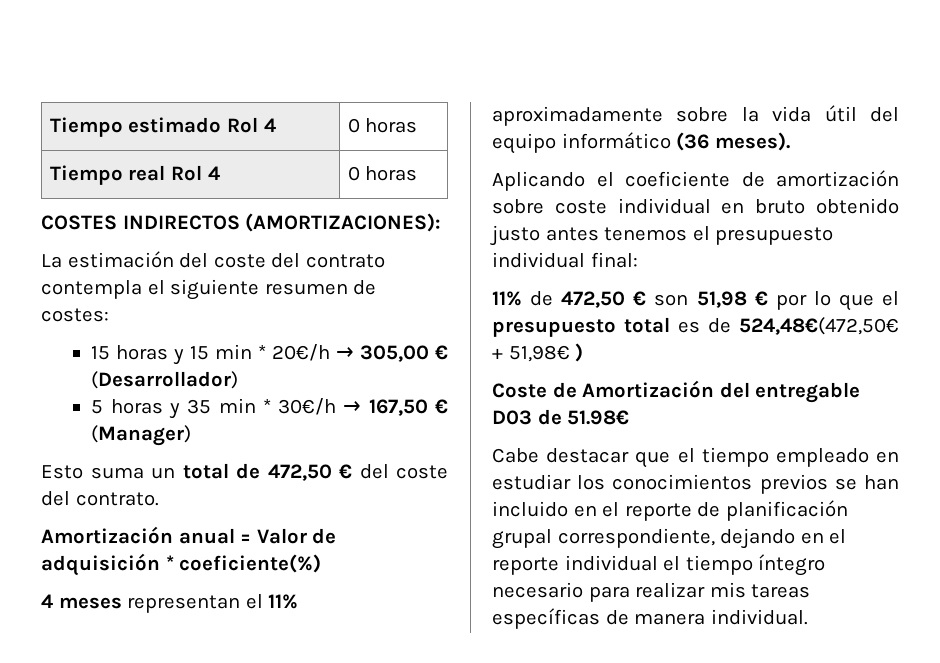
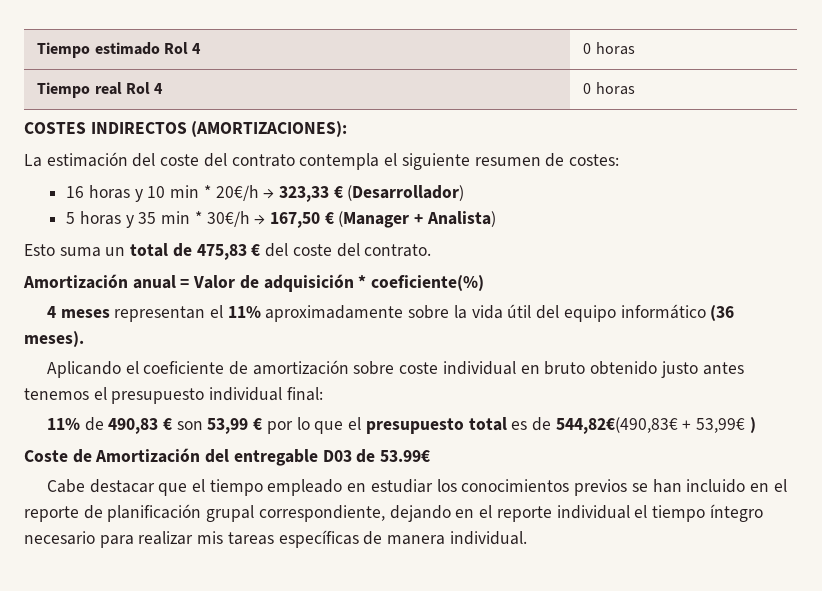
[91,345,210,365] 15 horas y 15 -> [66,185,166,202] 16 horas y 10
[360,345,430,362] 305,00 -> [278,186,329,202] 323,33
[91,425,192,446] (Manager) -> [338,211,496,228] (Manager + Analista)
[267,464,332,481] 472,50 -> [196,244,247,260] 475,83
[561,291,626,308] 472,50 -> [108,418,159,434] 490,83
[696,291,747,308] 51,98 -> [207,418,249,434] 53,99
[739,317,899,335] [492,345,570,362] 524,48€(472,50€ + 51,98€ -> [555,417,746,434] 544,82€(490,83€ + 53,99€
[567,410,630,425] 51.98€ -> [380,450,431,462] 53.99€

